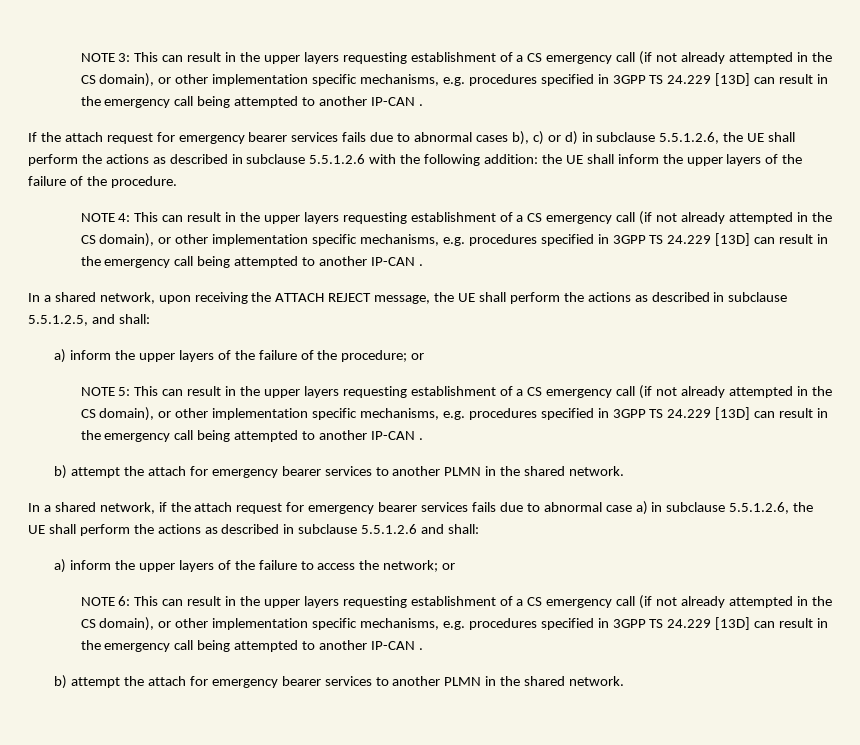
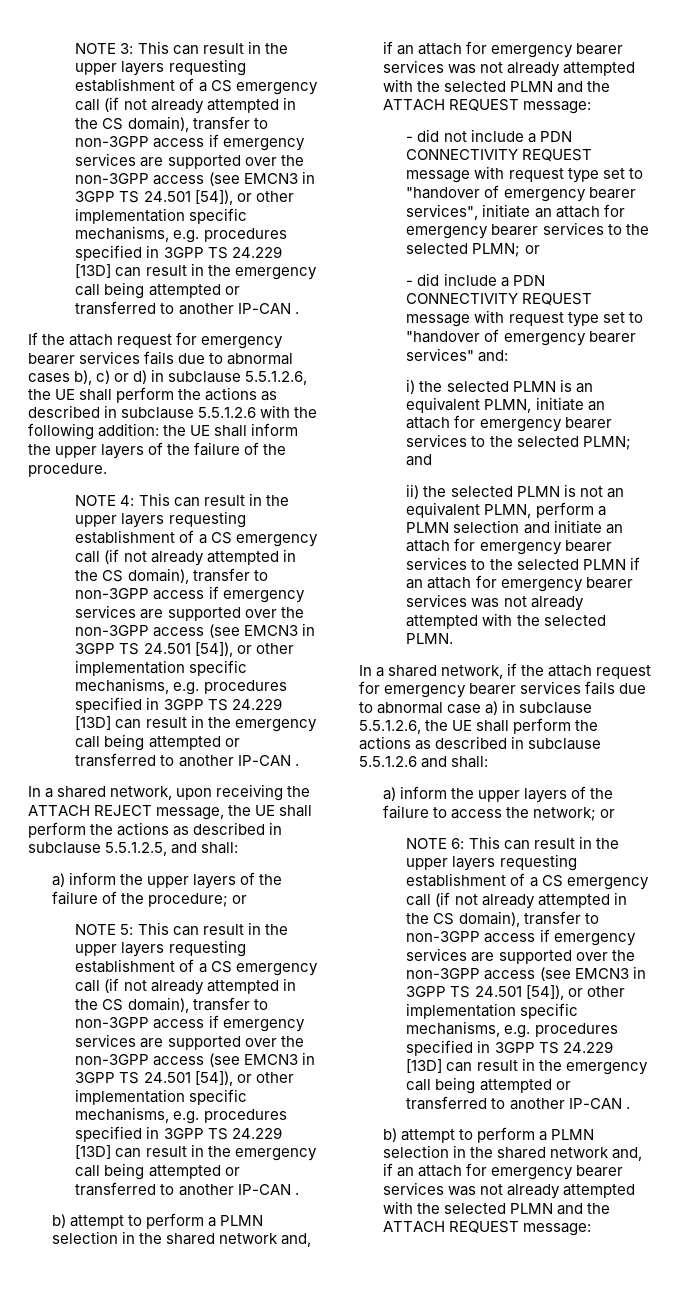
(155, 80) none -> [192,116,268,130] [75,134,305,151] [75,153,304,169] [75,171,315,186] [75,190,233,205] transfer to non-3GPP access if emergency services are supported over the non-3GPP access (see EMCN3 in 3GPP TS 24.501 [54]),
(299, 102) none -> [224,286,240,295] [75,301,157,315] or transferred
(155, 240) none -> [192,568,268,582] [75,586,305,603] [75,605,304,621] [75,623,315,638] [75,642,233,657] transfer to non-3GPP access if emergency services are supported over the non-3GPP access (see EMCN3 in 3GPP TS 24.501 [54]),
(299, 262) none -> [224,738,240,747] [75,753,157,767] or transferred
(155, 414) none -> [192,997,268,1011] [75,1015,305,1032] [75,1034,304,1050] [75,1052,315,1067] [75,1071,233,1086] transfer to non-3GPP access if emergency services are supported over the non-3GPP access (see EMCN3 in 3GPP TS 24.501 [54]),
[302,430,423,440] [54,465,625,479] to another IP-CAN . // b) attempt the attach for emergency bearer services to another PLMN in the shared network. -> [224,1167,240,1176] [75,1182,299,1196] [51,1213,263,1229] [51,1231,311,1247] [382,41,623,58] [382,60,635,77] [382,79,610,93] [382,99,591,114] [406,129,572,143] [406,149,593,161] [406,166,643,183] [406,185,636,202] [406,204,625,220] [406,222,649,239] [406,243,540,257] [406,273,545,287] [406,293,593,305] [406,310,643,327] [406,329,636,346] [406,348,509,362] [406,379,593,394] [406,397,605,413] [406,415,612,432] [406,434,631,450] [406,454,433,466] [406,484,624,499] [406,502,606,518] [406,520,623,534] [406,538,612,555] [406,557,640,570] [406,575,633,592] [406,594,584,611] [406,613,606,629] [406,633,454,644] or transferred to another IP-CAN . // b) attempt to perform a PLMN selection in the shared network and, if an attach for emergency bearer services was not already attempted with the selected PLMN and the ATTACH REQUEST message: // - did not include a PDN CONNECTIVITY REQUEST message with request type set to "handover of emergency bearer services", initiate an attach for emergency bearer services to the selected PLMN; or // - did include a PDN CONNECTIVITY REQUEST message with request type set to "handover of emergency bearer services" and: // i) the selected PLMN is an equivalent PLMN, initiate an attach for emergency bearer services to the selected PLMN; and // ii) the selected PLMN is not an equivalent PLMN, perform a PLMN selection and initiate an attach for emergency bearer services to the selected PLMN if an attach for emergency bearer services was not already attempted with the selected PLMN.
(155, 624) none -> [523,911,599,925] [406,929,636,946] [406,948,635,964] [406,966,646,981] [406,985,564,1000] transfer to non-3GPP access if emergency services are supported over the non-3GPP access (see EMCN3 in 3GPP TS 24.501 [54]),
[302,640,423,650] [54,675,625,689] to another IP-CAN . // b) attempt the attach for emergency bearer services to another PLMN in the shared network. -> [555,1081,571,1090] [406,1096,630,1110] [382,1127,594,1143] [382,1145,642,1161] [382,1163,623,1180] [382,1182,635,1199] [382,1201,610,1215] [382,1221,591,1236] or transferred to another IP-CAN . // b) attempt to perform a PLMN selection in the shared network and, if an attach for emergency bearer services was not already attempted with the selected PLMN and the ATTACH REQUEST message:

